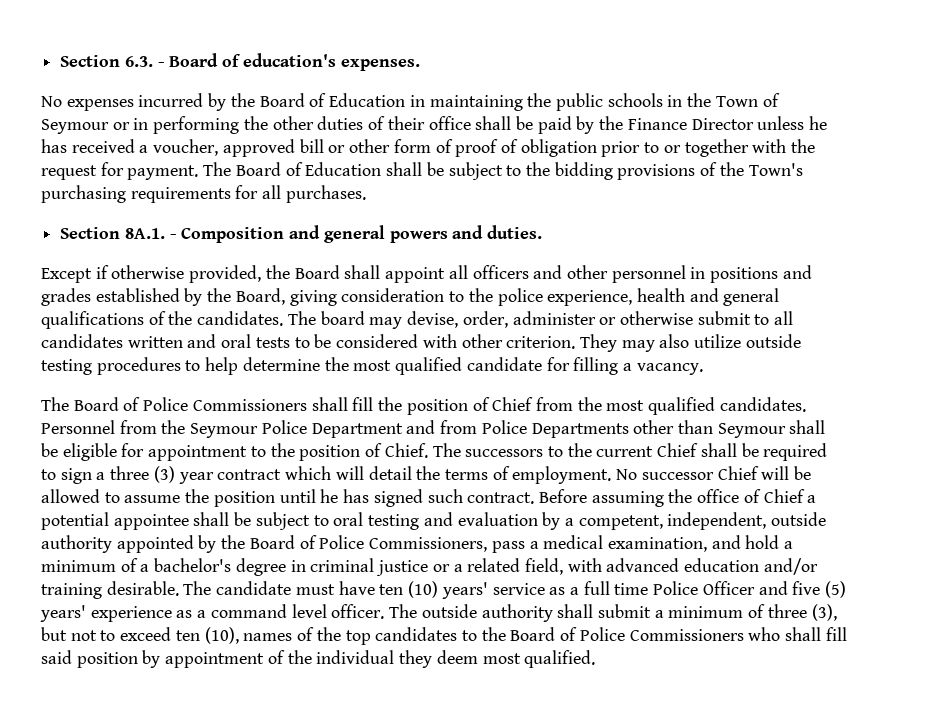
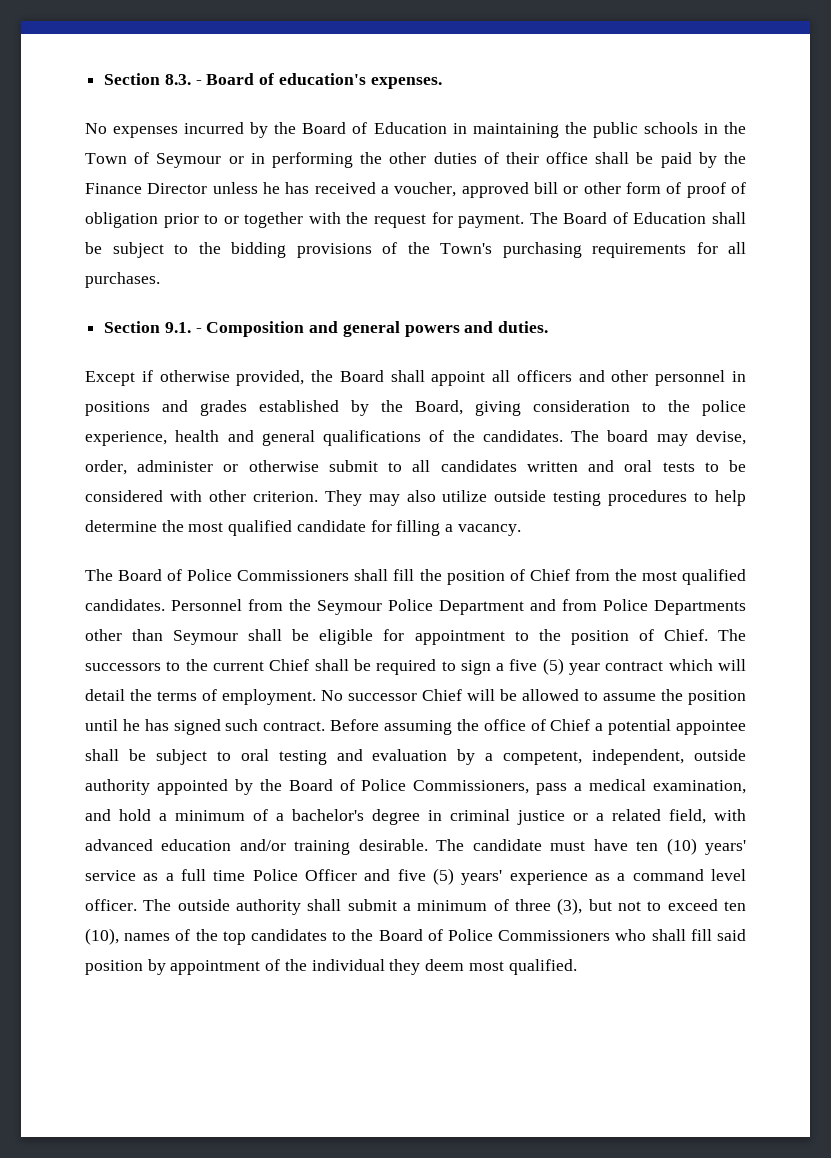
[60,55,153,67] Section 6.3. -> [104,73,191,85] Section 8.3.
[124,228,165,239] 8A.1. -> [164,322,191,333] 9.1.
[110,466,175,483] three (3) -> [509,658,564,675] five (5)

